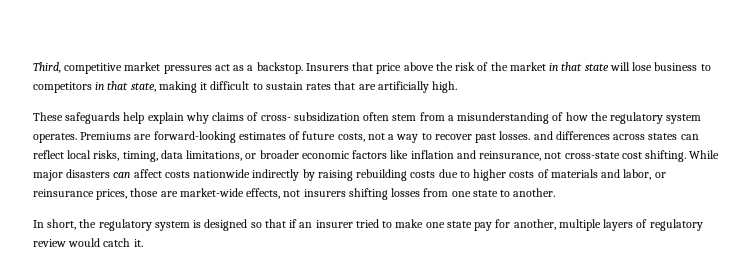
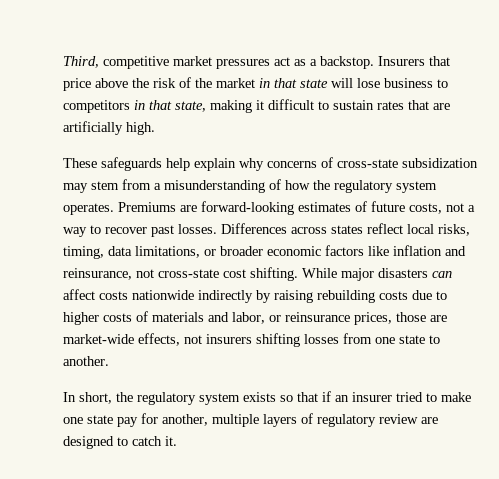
[212,112,390,122] claims of cross- subsidization often -> [267,157,478,168] [63,183,88,193] concerns of cross-state subsidization may
[533,131,610,140] and differences -> [221,223,287,234] Differences
[680,134,699,140] can -> (363, 229) none
[193,219,248,231] is designed -> [243,392,276,402] exists
[68,238,101,247] would -> [421,417,438,424] [63,436,128,449] are designed to

